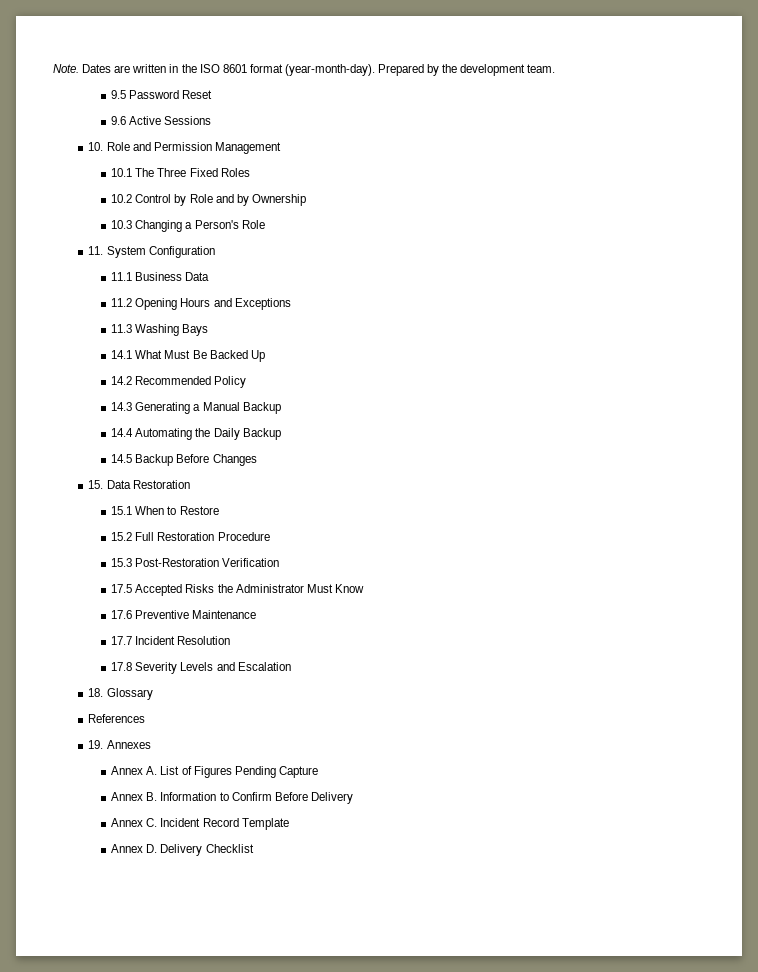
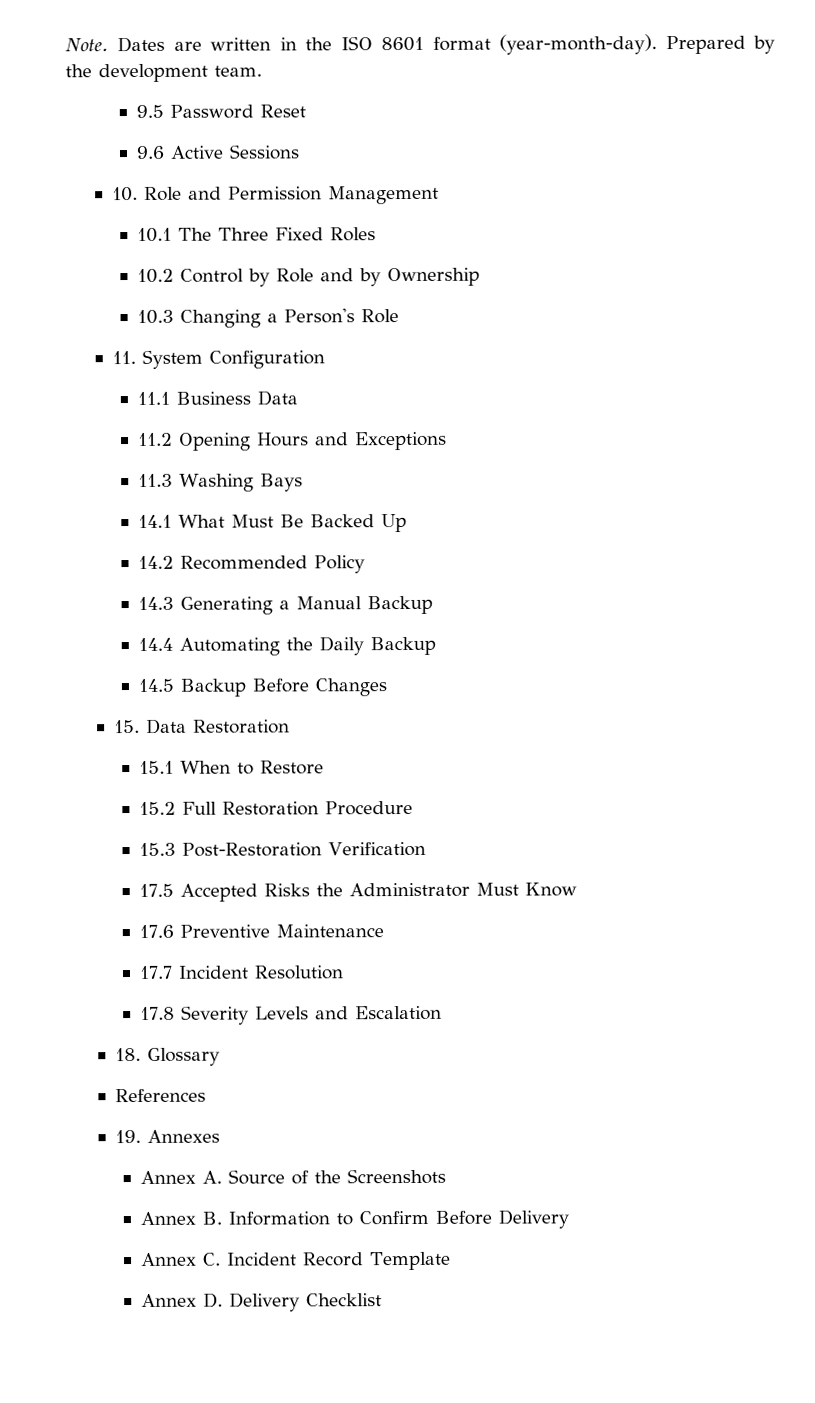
[160,766,318,778] List of Figures Pending Capture -> [227,1168,446,1185] Source of the Screenshots

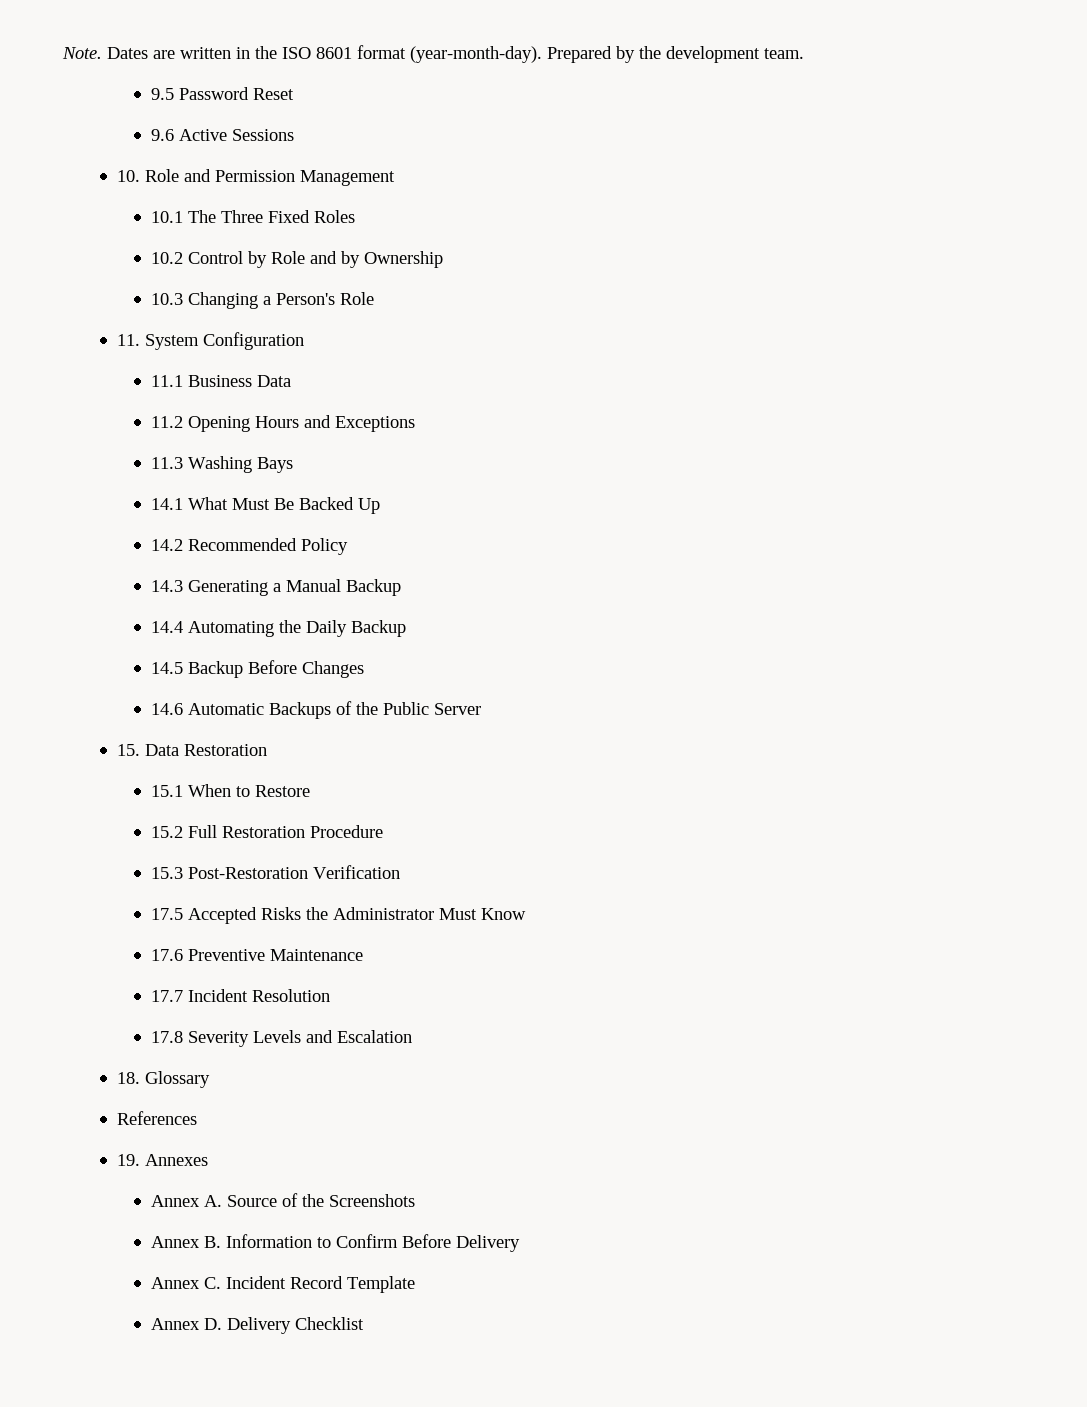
(387, 687) none -> [150,701,481,719] // 14.6 Automatic Backups of the Public Server

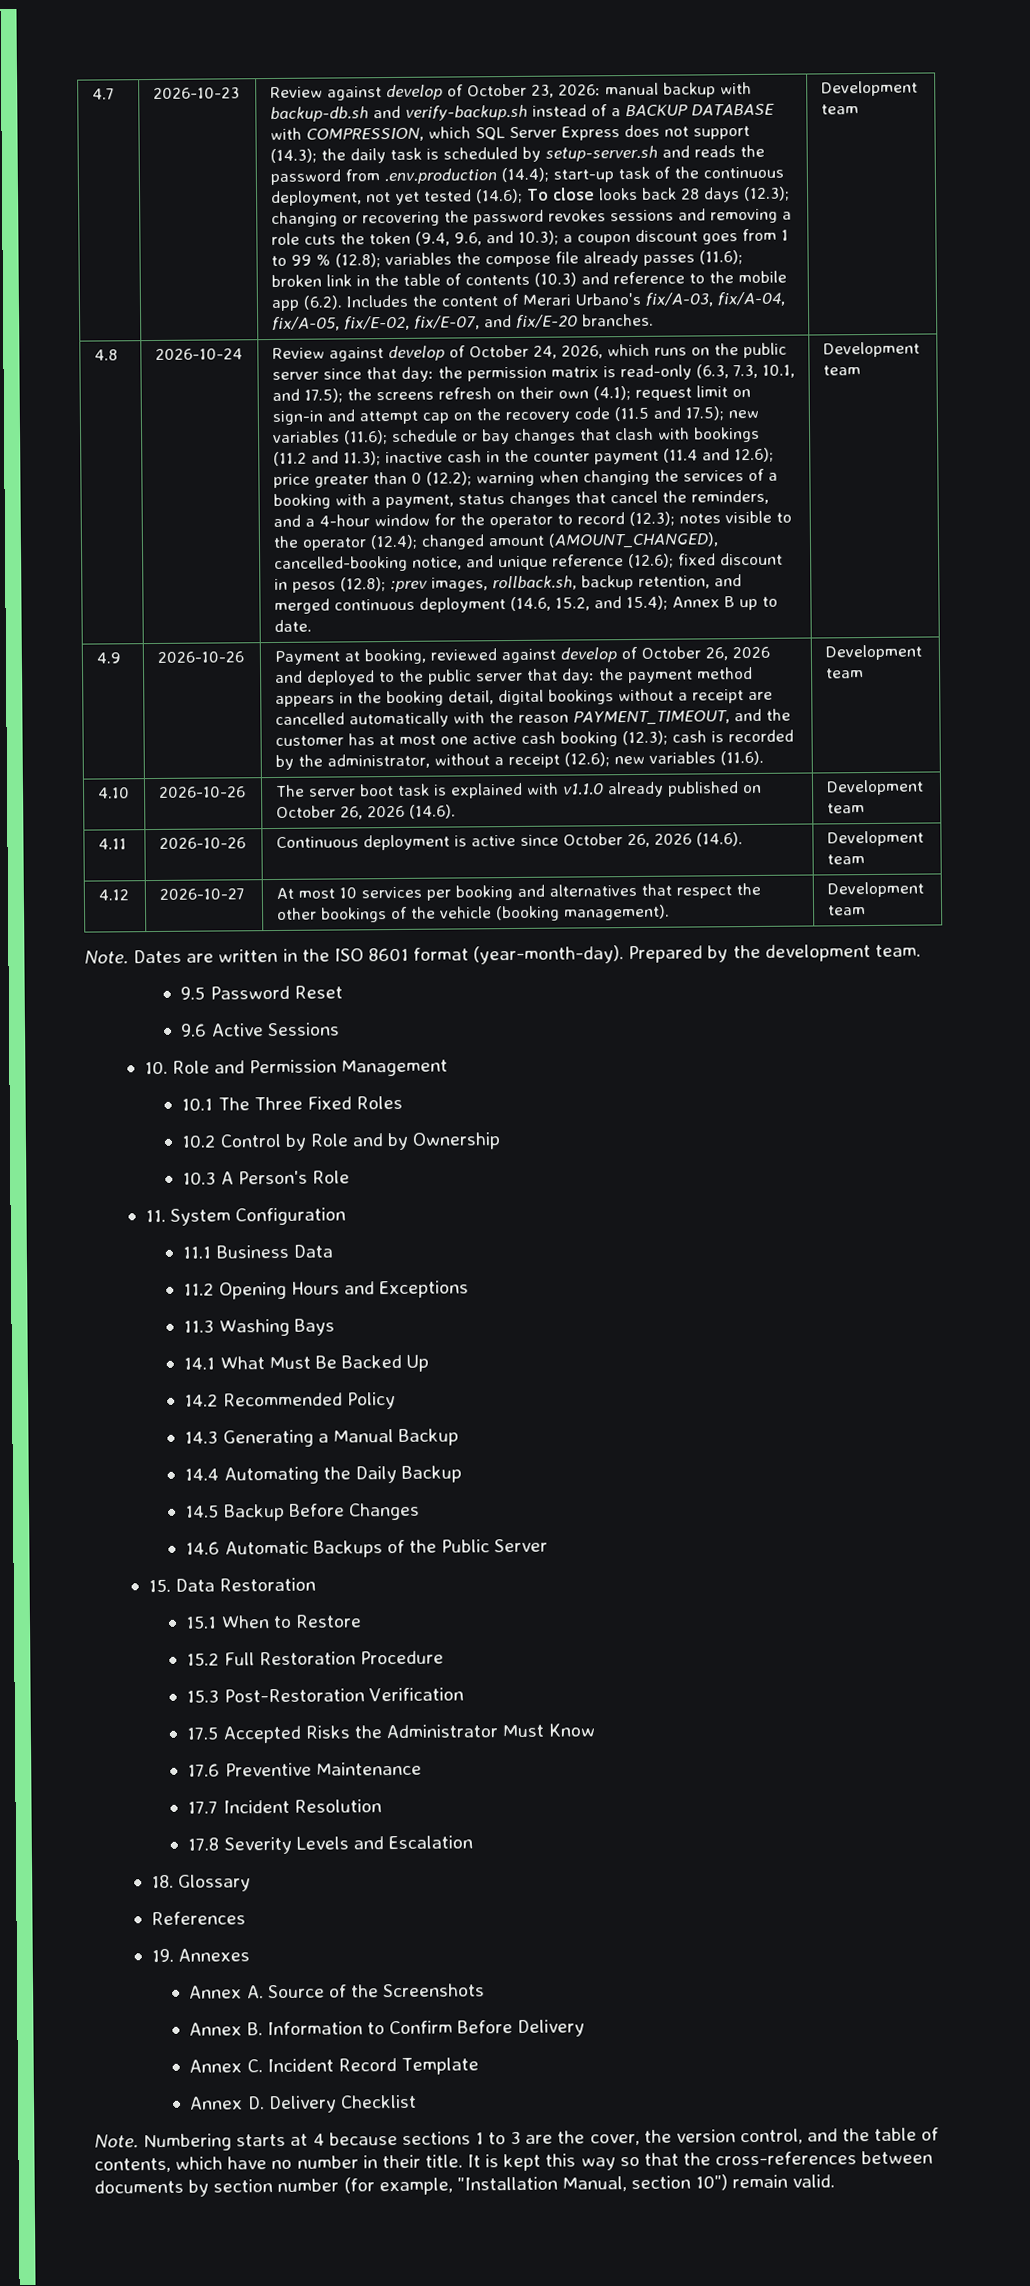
(62, 53) none -> [91,88,114,100] [152,87,240,100] [269,81,752,101] [269,103,775,123] [269,124,750,142] [269,144,765,164] [269,166,784,186] [270,186,790,207] [270,208,792,228] [270,228,789,246] [270,250,743,268] [270,270,787,288] [270,291,785,312] [271,313,654,332] [820,80,918,97] [820,104,859,115] [93,349,118,361] [154,348,243,360] [271,342,787,362] [271,364,795,382] [271,385,751,403] [271,406,759,426] [272,426,760,445] [272,447,774,467] [272,468,778,489] [272,489,769,510] [272,510,792,529] [272,532,719,551] [273,552,783,573] [273,574,742,593] [273,595,778,615] [273,619,312,633] [822,341,920,358] [822,365,861,376] [95,652,121,664] [156,651,244,663] [273,646,770,666] [274,666,753,686] [274,688,773,708] [274,708,791,728] [274,729,794,747] [274,750,764,770] [824,644,922,661] [825,668,864,679] [97,787,130,799] [158,786,246,798] [274,781,762,799] [275,804,456,820] [825,779,924,796] [826,803,865,814] [97,838,127,850] [158,837,246,849] [275,832,743,851] [826,830,924,847] [826,854,865,865] [97,889,129,901] [158,888,244,900] [275,882,761,901] [276,904,670,923] [826,881,924,898] [827,905,866,916] 4.7 | 2026-10-23 | Review against develop of October 23, 2026: manual backup with backup-db.sh and verify-backup.sh instead of a BACKUP DATABASE with COMPRESSION, which SQL Server Express does not support (14.3); the daily task is scheduled by setup-server.sh and reads the password from .env.production (14.4); start-up task of the continuous deployment, not yet tested (14.6); To close looks back 28 days (12.3); changing or recovering the password revokes sessions and removing a role cuts the token (9.4, 9.6, and 10.3); a coupon discount goes from 1 to 99 % (12.8); variables the compose file already passes (11.6); broken link in the table of contents (10.3) and reference to the mobile app (6.2). Includes the content of Merari Urbano's fix/A-03, fix/A-04, fix/A-05, fix/E-02, fix/E-07, and fix/E-20 branches. | Development team // 4.8 | 2026-10-24 | Review against develop of October 24, 2026, which runs on the public server since that day: the permission matrix is read-only (6.3, 7.3, 10.1, and 17.5); the screens refresh on their own (4.1); request limit on sign-in and attempt cap on the recovery code (11.5 and 17.5); new variables (11.6); schedule or bay changes that clash with bookings (11.2 and 11.3); inactive cash in the counter payment (11.4 and 12.6); price greater than 0 (12.2); warning when changing the services of a booking with a payment, status changes that cancel the reminders, and a 4-hour window for the operator to record (12.3); notes visible to the operator (12.4); changed amount (AMOUNT_CHANGED), cancelled-booking notice, and unique reference (12.6); fixed discount in pesos (12.8); :prev images, rollback.sh, backup retention, and merged continuous deployment (14.6, 15.2, and 15.4); Annex B up to date. | Development team // 4.9 | 2026-10-26 | Payment at booking, reviewed against develop of October 26, 2026 and deployed to the public server that day: the payment method appears in the booking detail, digital bookings without a receipt are cancelled automatically with the reason PAYMENT_TIMEOUT, and the customer has at most one active cash booking (12.3); cash is recorded by the administrator, without a receipt (12.6); new variables (11.6). | Development team // 4.10 | 2026-10-26 | The server boot task is explained with v1.1.0 already published on October 26, 2026 (14.6). | Development team // 4.11 | 2026-10-26 | Continuous deployment is active since October 26, 2026 (14.6). | Development team // 4.12 | 2026-10-27 | At most 10 services per booking and alternatives that respect the other bookings of the vehicle (booking management). | Development team //
[187,292,271,309] Changing a -> [220,1171,234,1185] A
(364, 1323) none -> [94,2127,940,2152] [94,2150,934,2173] [94,2174,836,2197] // Note. Numbering starts at 4 because sections 1 to 3 are the cover, the version control, and the table of contents, which have no number in their title. It is kept this way so that the cross-references between documents by section number (for example, "Installation Manual, section 10") remain valid.

